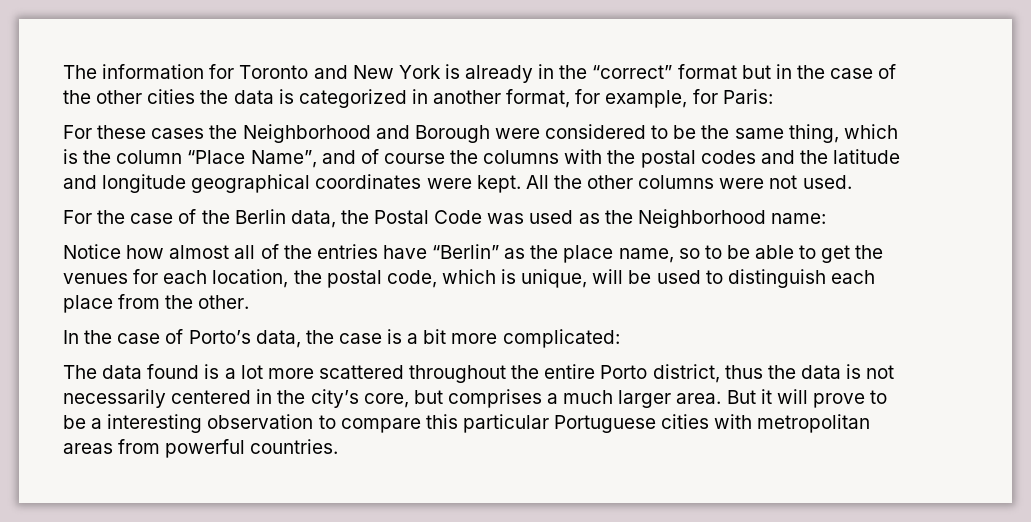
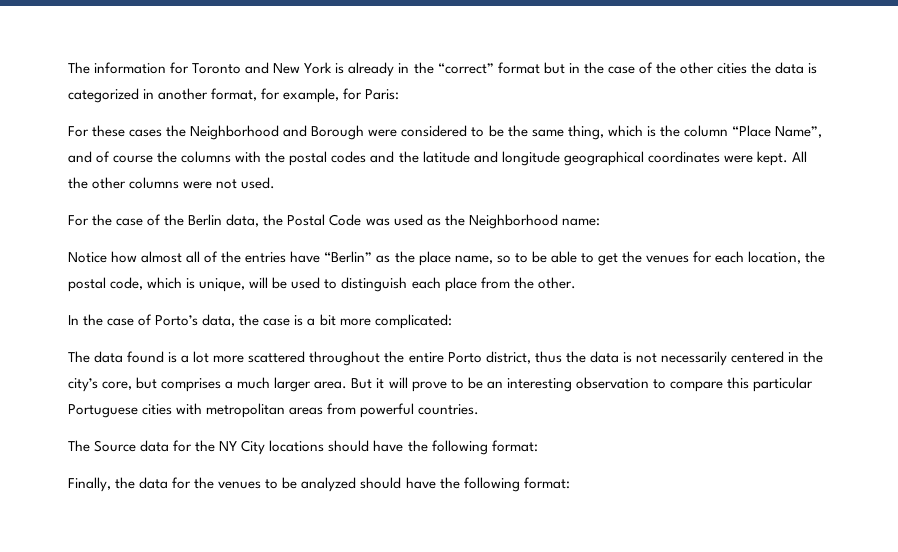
[91,418,103,429] a -> [486,381,503,389] an
(339, 446) none -> [68,440,538,455] [68,477,570,492] // The Source data for the NY City locations should have the following format: // Finally, the data for the venues to be analyzed should have the following format:

